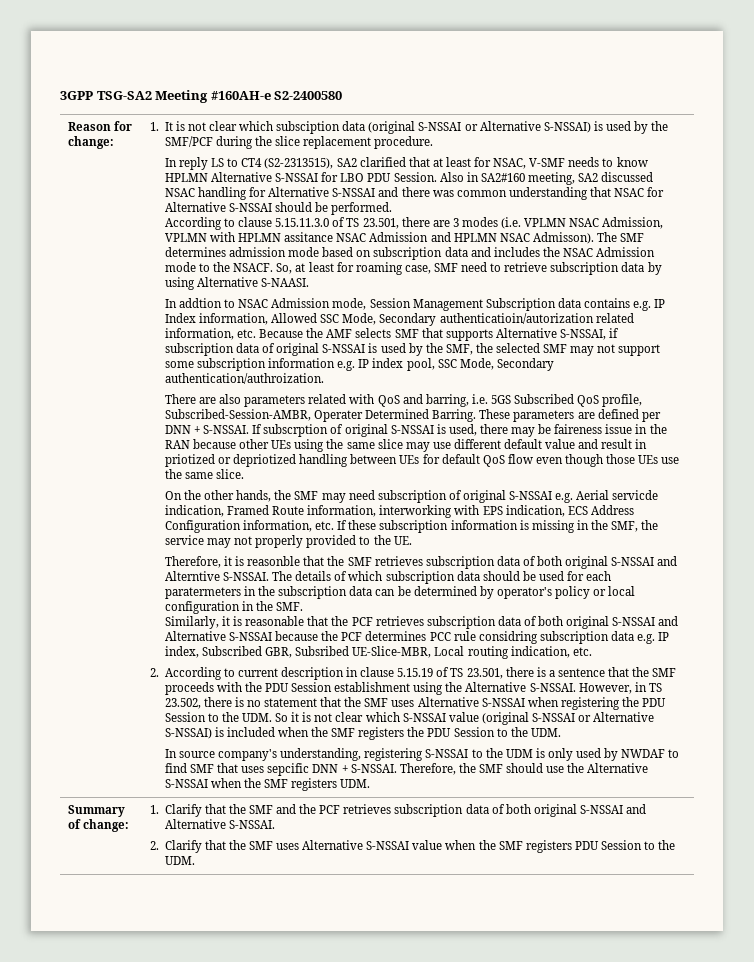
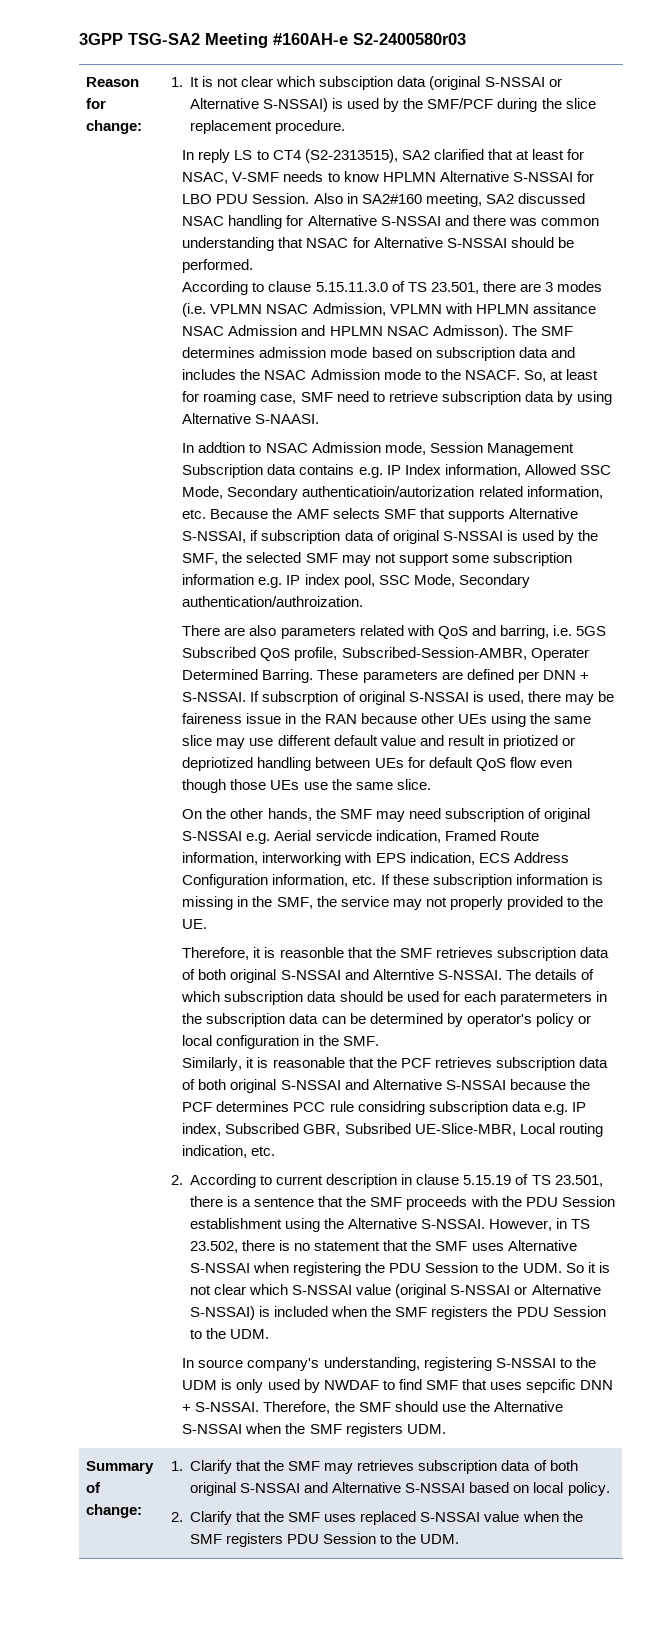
[274,91,343,100] S2-2400580 -> [353,33,466,45] S2-2400580r03
[276,804,647,817] [164,819,275,829] and the PCF retrieves subscription data of both original S-NSSAI and Alternative S-NSSAI. -> [324,1460,578,1474] [190,1482,610,1496] may retrieves subscription data of both original S-NSSAI and Alternative S-NSSAI based on local policy.
[302,840,364,850] Alternative -> [360,1511,417,1525] replaced

